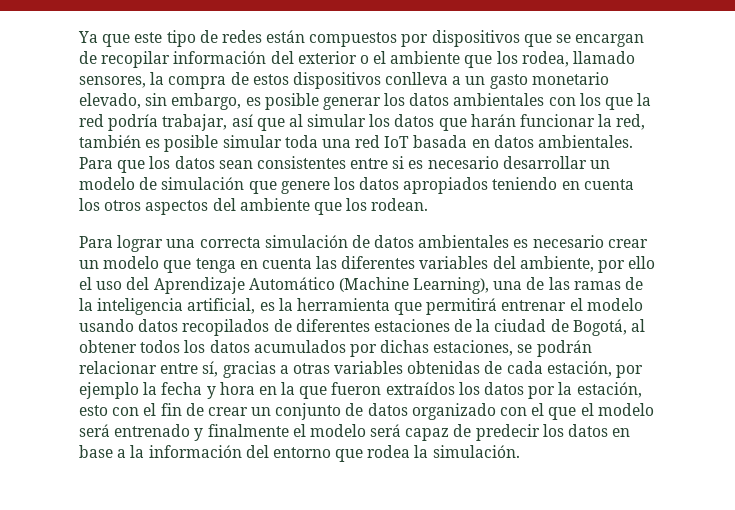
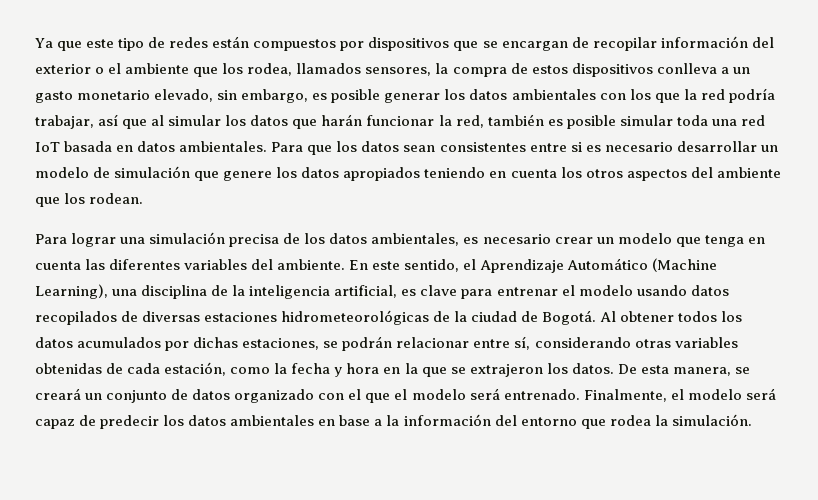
[573,51,636,64] llamado -> [296,63,362,74] llamados
[199,235,510,248] correcta simulación de datos ambientales -> [149,232,460,247] simulación precisa de los datos ambientales,
[519,256,656,273] [79,277,150,290] ambiente, por ello el uso del -> [277,259,477,272] ambiente. En este sentido, el
[526,277,621,290] de las ramas -> [141,285,208,299] disciplina
[278,298,498,315] la herramienta que permitirá -> [420,285,493,299] clave para
[295,319,450,332] diferentes estaciones -> [142,310,430,325] diversas estaciones hidrometeorológicas
[572,319,646,336] Bogotá, al -> [542,310,616,325] Bogotá. Al
[222,361,289,378] gracias a -> [534,337,631,348] considerando
[616,365,644,378] [79,382,139,399] por ejemplo -> [230,367,271,374] como
[331,382,642,399] [79,403,248,416] fueron extraídos los datos por la estación, esto con el fin de crear -> [450,363,750,377] [35,388,81,400] se extrajeron los datos. De esta manera, se creará
[114,424,289,441] entrenado y finalmente -> [503,389,667,402] entrenado. Finalmente,
(609, 430) none -> [230,415,315,426] ambientales

